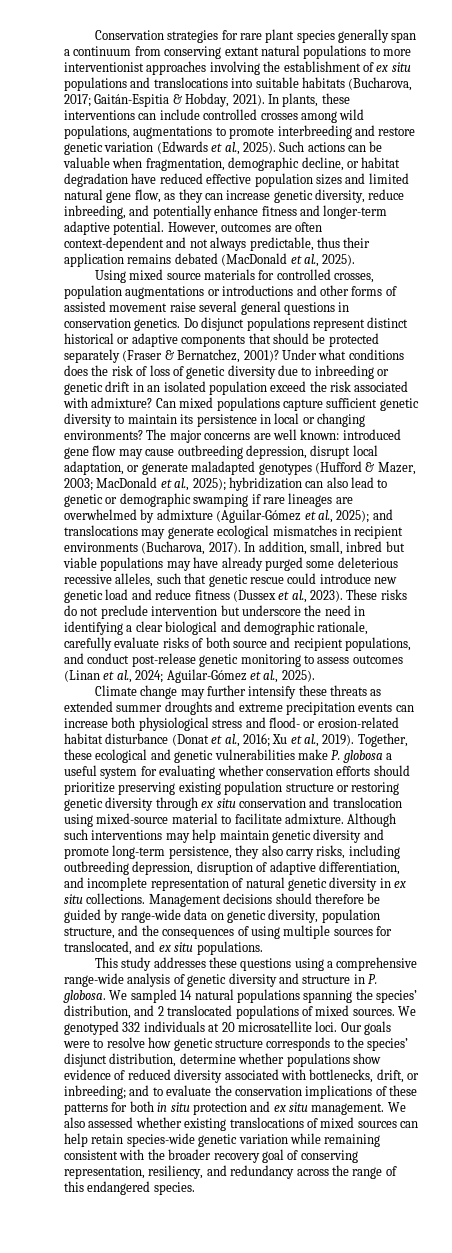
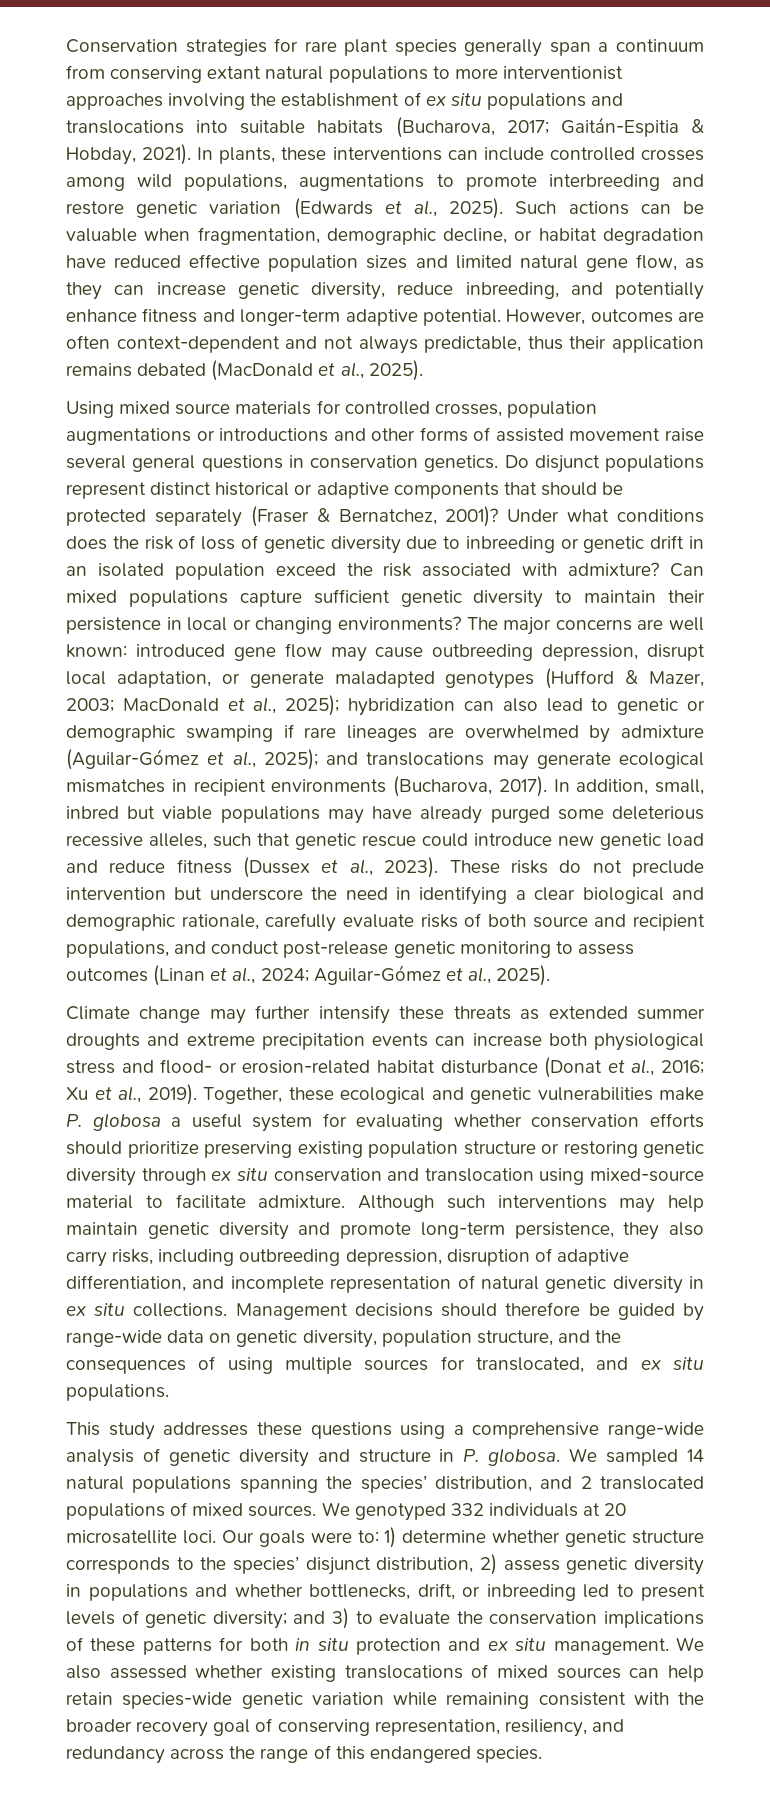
[180,414,194,424] its -> [668,590,705,603] their
[93,1037,172,1048] to resolve how -> [357,1527,561,1548] to: 1) determine whether
[179,1053,381,1067] [64,1069,419,1083] [64,1085,150,1099] determine whether populations show evidence of reduced diversity associated with bottlenecks, drift, or inbreeding; and -> [480,1554,705,1575] [66,1583,705,1601] [66,1608,349,1629] 2) assess genetic diversity in populations and whether bottlenecks, drift, or inbreeding led to present levels of genetic diversity; and 3)

